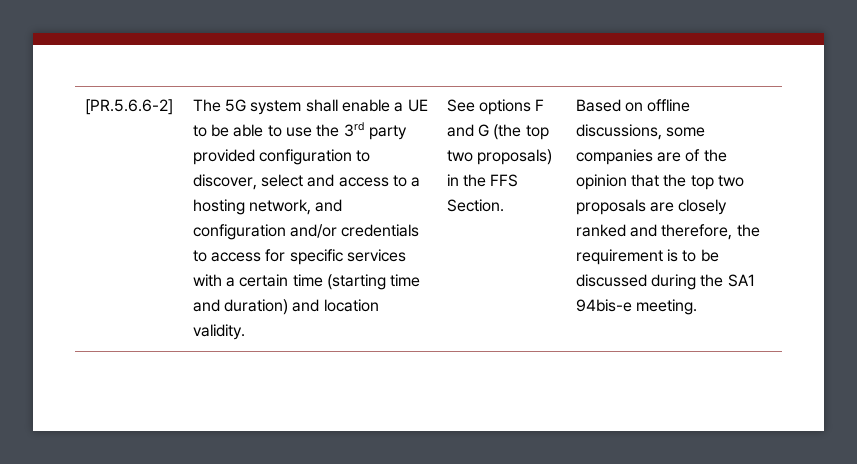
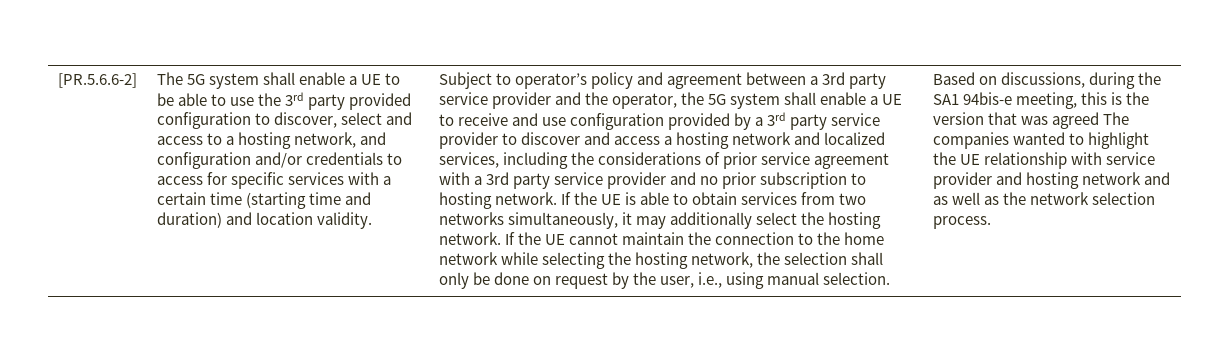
[446,99,545,115] [446,124,549,140] [446,149,553,165] [446,174,519,187] [446,199,504,212] [575,99,691,112] [575,124,706,140] [575,149,727,165] [575,174,745,190] [575,199,728,215] [575,224,760,240] [575,249,719,265] [575,274,755,290] [575,299,698,315] See options F and G (the top two proposals) in the FFS Section. | Based on offline discussions, some companies are of the opinion that the top two proposals are closely ranked and therefore, the requirement is to be discussed during the SA1 94bis-e meeting. -> [438,72,887,89] [438,92,903,109] [438,112,881,130] [438,132,886,149] [438,152,890,169] [438,172,867,189] [438,192,867,209] [438,212,882,229] [438,232,885,245] [438,252,884,269] [438,272,891,289] [932,72,1161,89] [932,92,1150,109] [932,112,1129,129] [932,132,1149,149] [932,152,1155,169] [932,172,1170,189] [932,192,1156,205] [932,216,991,229] Subject to operator’s policy and agreement between a 3rd party service provider and the operator, the 5G system shall enable a UE to receive and use configuration provided by a 3rd party service provider to discover and access a hosting network and localized services, including the considerations of prior service agreement with a 3rd party service provider and no prior subscription to hosting network. If the UE is able to obtain services from two networks simultaneously, it may additionally select the hosting network. If the UE cannot maintain the connection to the home network while selecting the hosting network, the selection shall only be done on request by the user, i.e., using manual selection. | Based on discussions, during the SA1 94bis-e meeting, this is the version that was agreed The companies wanted to highlight the UE relationship with service provider and hosting network and as well as the network selection process.

